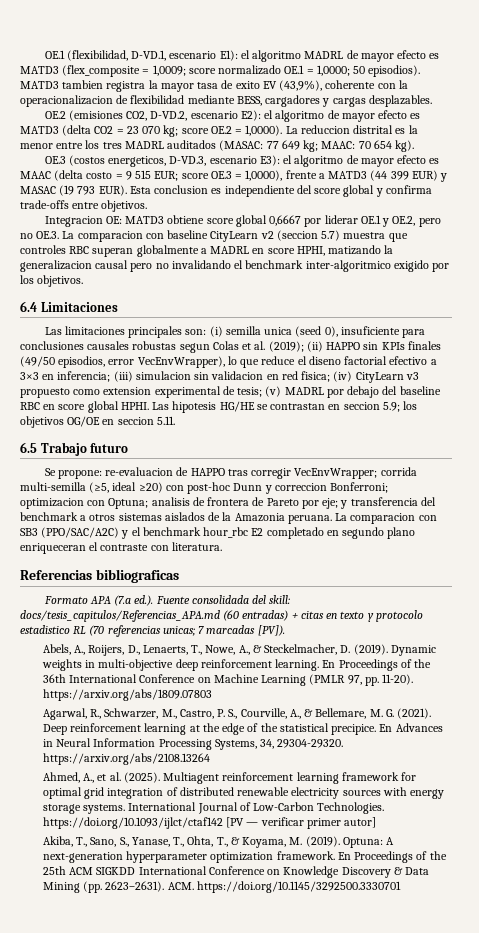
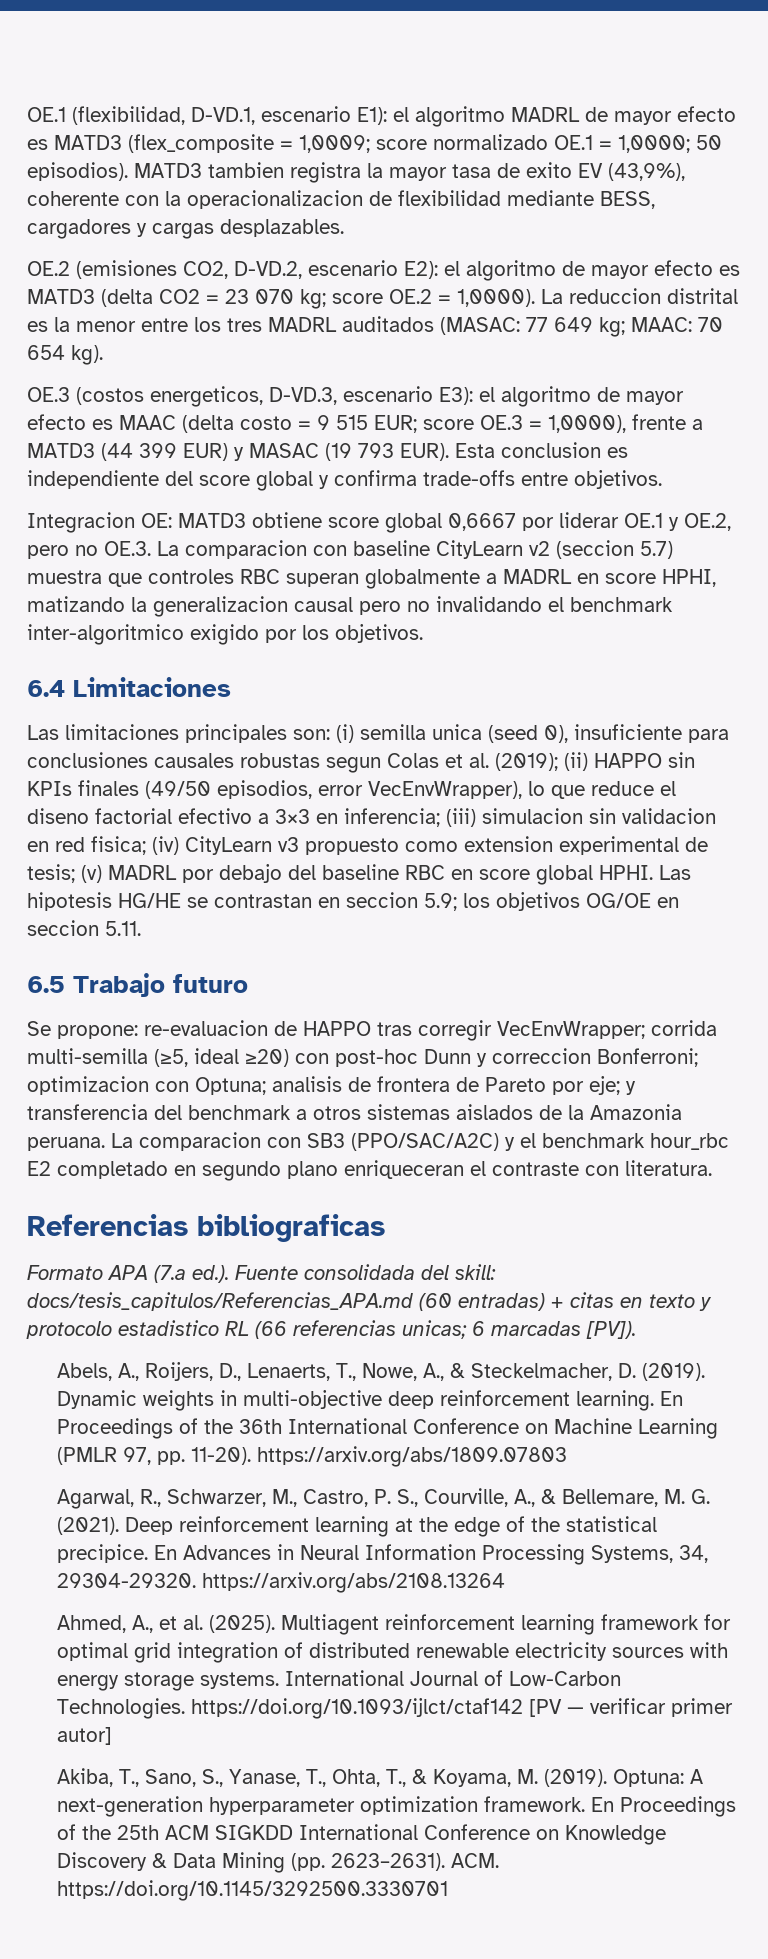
[89,625,105,636] (70 -> [255,1321,287,1339] (66
[198,626,205,634] 7 -> [472,1321,485,1336] 6

